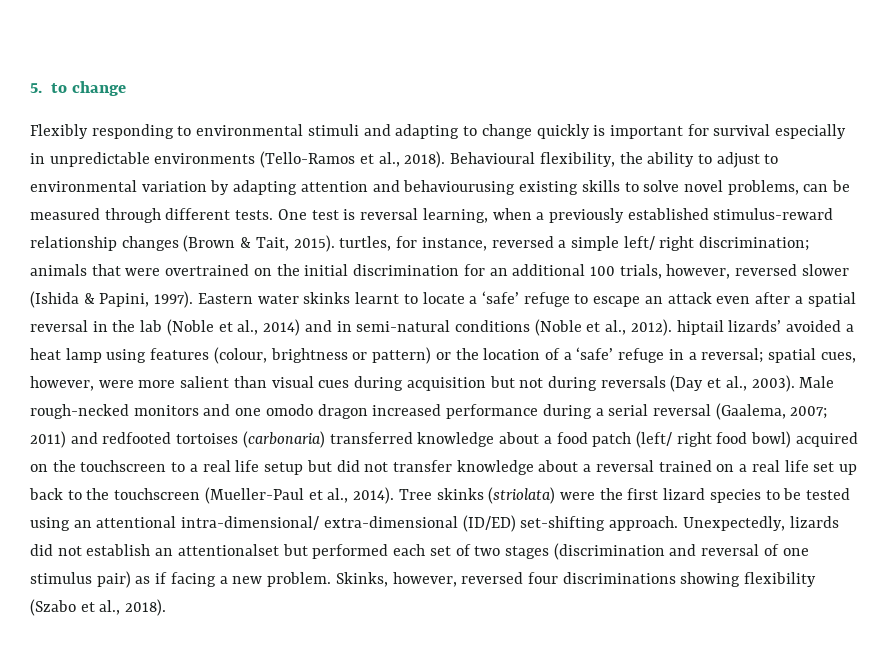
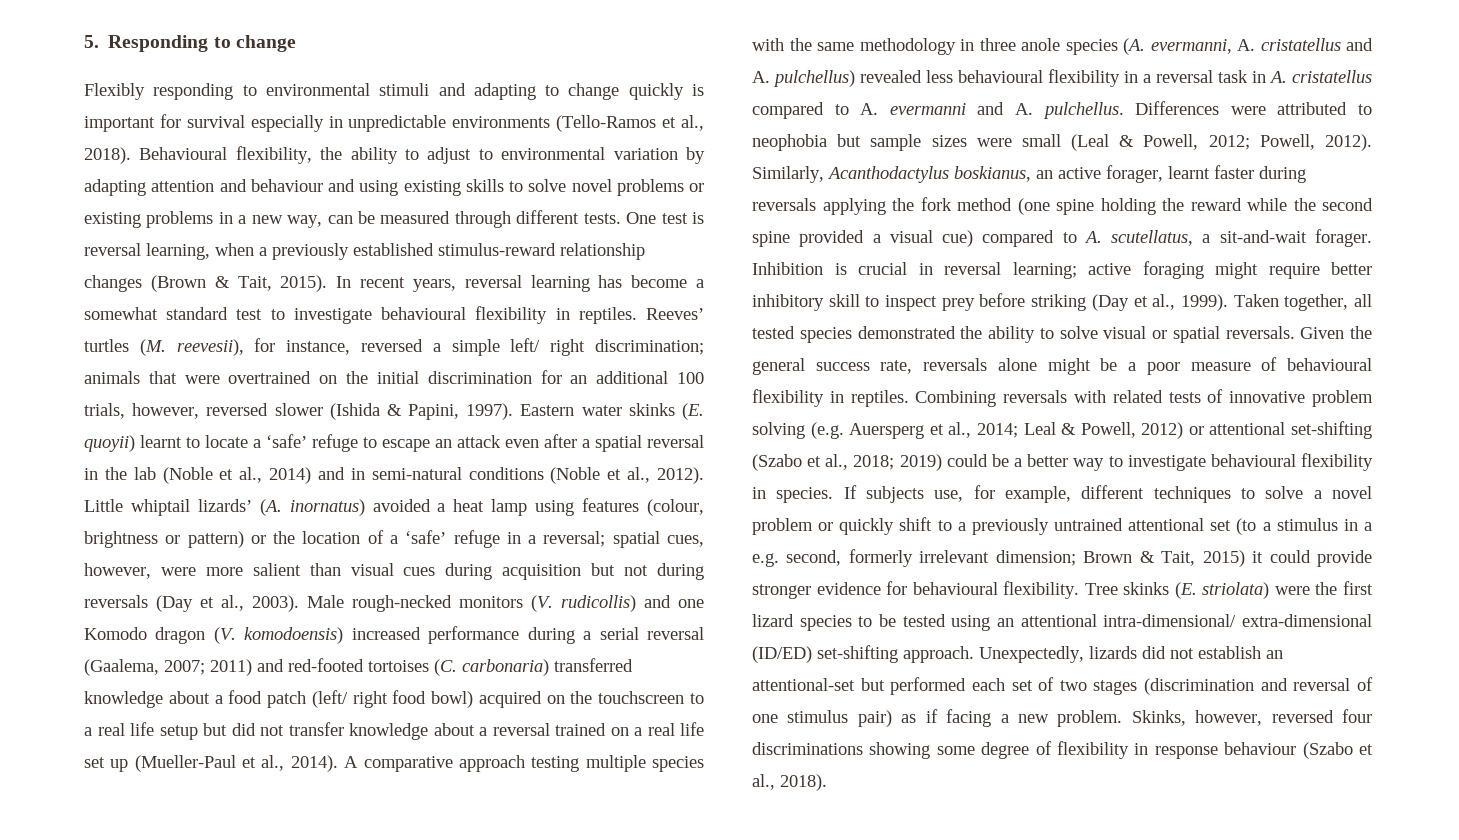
(42, 88) none -> [108,35,209,52] Responding
[403,180,516,195] behaviourusing -> [250,179,399,196] behaviour and using
[727,180,799,195] problems, -> [616,179,704,196] [84,211,323,228] problems or existing problems in a new way,
[339,236,392,251] turtles, -> [336,275,704,292] [84,306,704,324] [84,339,244,356] In recent years, reversal learning has become a somewhat standard test to investigate behavioural flexibility in reptiles. Reeves’ turtles (M. reevesii),
(351, 298) none -> [682,403,704,420] [84,435,135,452] (E. quoyii)
[676,320,782,335] hiptail lizards’ -> [84,499,365,516] Little whiptail lizards’ (A. inornatus)
[203,404,368,419] and one omodo dragon -> [531,595,704,612] [84,627,344,644] (V. rudicollis) and one Komodo dragon (V. komodoensis)
[102,431,325,448] redfooted tortoises (carbonaria) -> [288,658,549,676] red-footed tortoises (C. carbonaria)
[29,487,556,504] back to the touchscreen (Mueller-Paul et al., 2014). Tree skinks (striolata) -> [134,755,705,772] [752,38,1373,55] [752,69,1372,87] [752,101,1372,119] [752,134,1372,151] [752,165,1306,183] [752,197,1373,215] [752,229,1372,247] [752,261,1372,279] [752,293,1372,311] [752,326,1372,343] [752,357,1372,375] [752,389,1373,407] [752,421,1372,439] [752,453,1373,471] [752,485,1372,503] [752,517,1372,535] [752,549,1372,567] [752,581,1270,599] (Mueller-Paul et al., 2014). A comparative approach testing multiple species with the same methodology in three anole species (A. evermanni, A. cristatellus and A. pulchellus) revealed less behavioural flexibility in a reversal task in A. cristatellus compared to A. evermanni and A. pulchellus. Differences were attributed to neophobia but sample sizes were small (Leal & Powell, 2012; Powell, 2012). Similarly, Acanthodactylus boskianus, an active forager, learnt faster during reversals applying the fork method (one spine holding the reward while the second spine provided a visual cue) compared to A. scutellatus, a sit-and-wait forager. Inhibition is crucial in reversal learning; active foraging might require better inhibitory skill to inspect prey before striking (Day et al., 1999). Taken together, all tested species demonstrated the ability to solve visual or spatial reversals. Given the general success rate, reversals alone might be a poor measure of behavioural flexibility in reptiles. Combining reversals with related tests of innovative problem solving (e.g. Auersperg et al., 2014; Leal & Powell, 2012) or attentional set-shifting (Szabo et al., 2018; 2019) could be a better way to investigate behavioural flexibility in species. If subjects use, for example, different techniques to solve a novel problem or quickly shift to a previously untrained attentional set (to a stimulus in a e.g. second, formerly irrelevant dimension; Brown & Tait, 2015) it could provide stronger evidence for behavioural flexibility. Tree skinks (E. striolata)
[177,544,279,556] attentionalset -> [752,678,855,691] attentional-set
[744,572,817,587] flexibility -> [936,741,1297,759] some degree of flexibility in response behaviour

